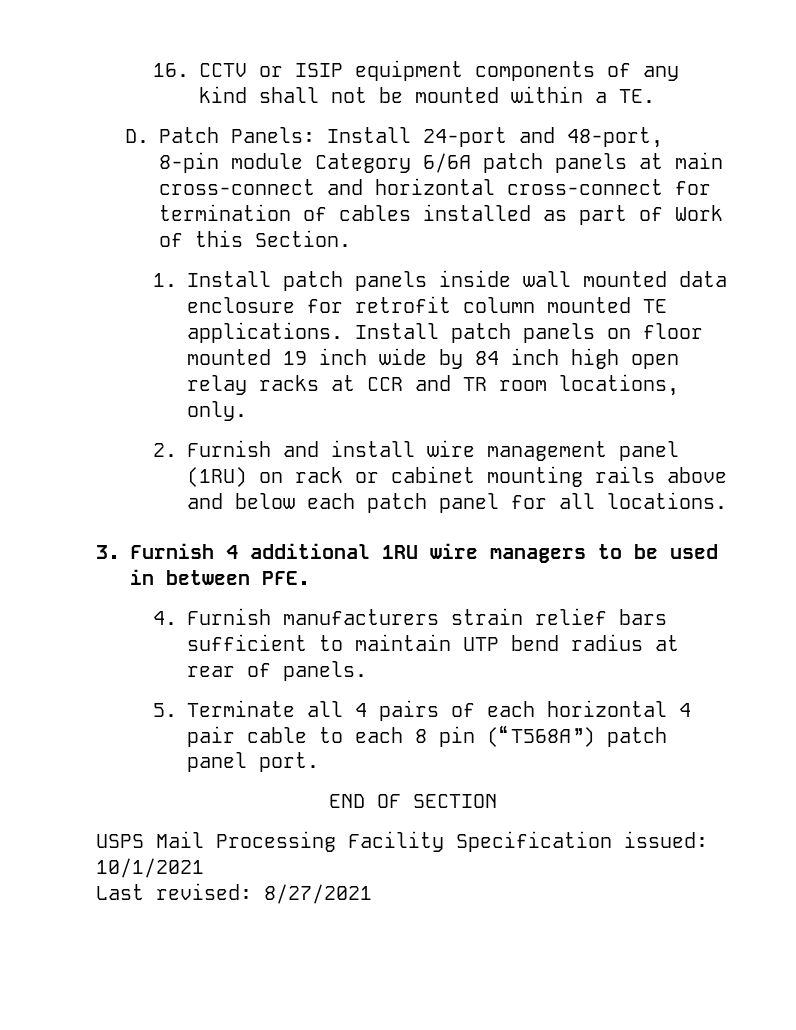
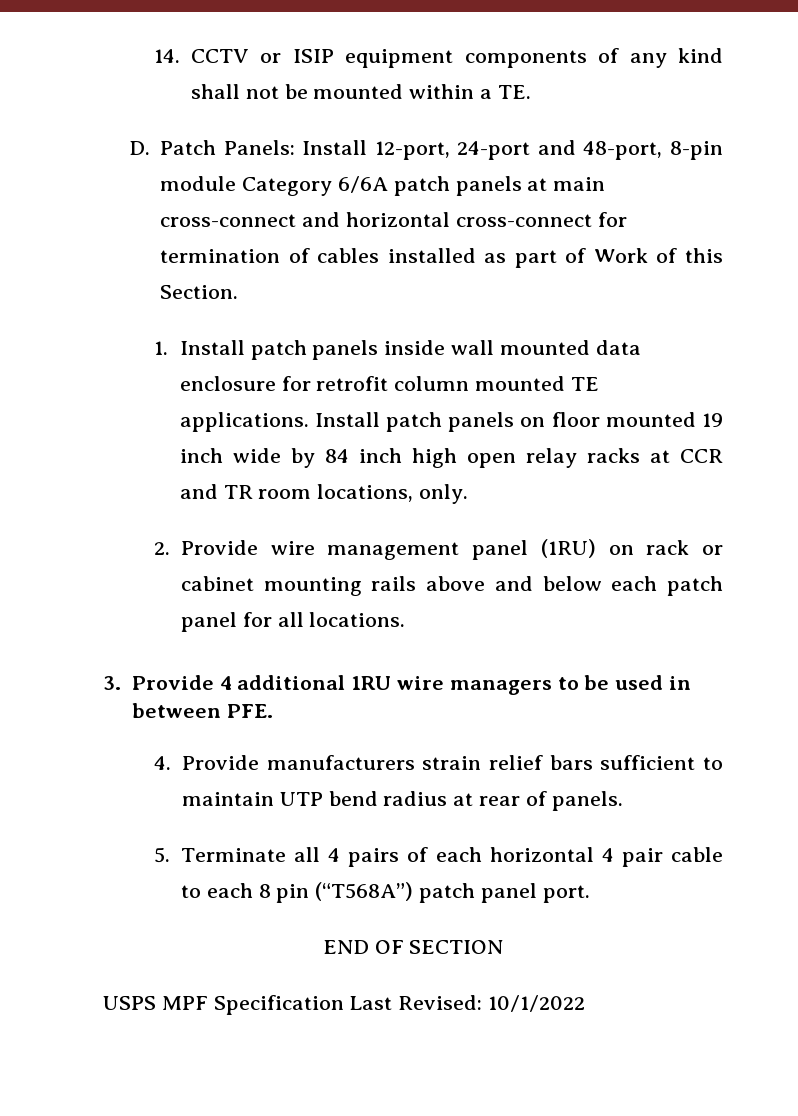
[153,63,190,77] 16. -> [154,49,181,63] 14.
(411, 135) none -> [374,141,450,160] 12-port,
[187,440,416,457] Furnish and install -> [180,540,258,555] Provide
[130,543,214,559] Furnish -> [131,675,214,690] Provide
[187,608,272,625] Furnish -> [181,755,259,770] Provide
[156,831,708,852] [96,858,204,878] [96,883,372,904] Mail Processing Facility Specification issued: 10/1/2021 // Last revised: 8/27/2021 -> [161,995,586,1015] MPF Specification Last Revised: 10/1/2022

